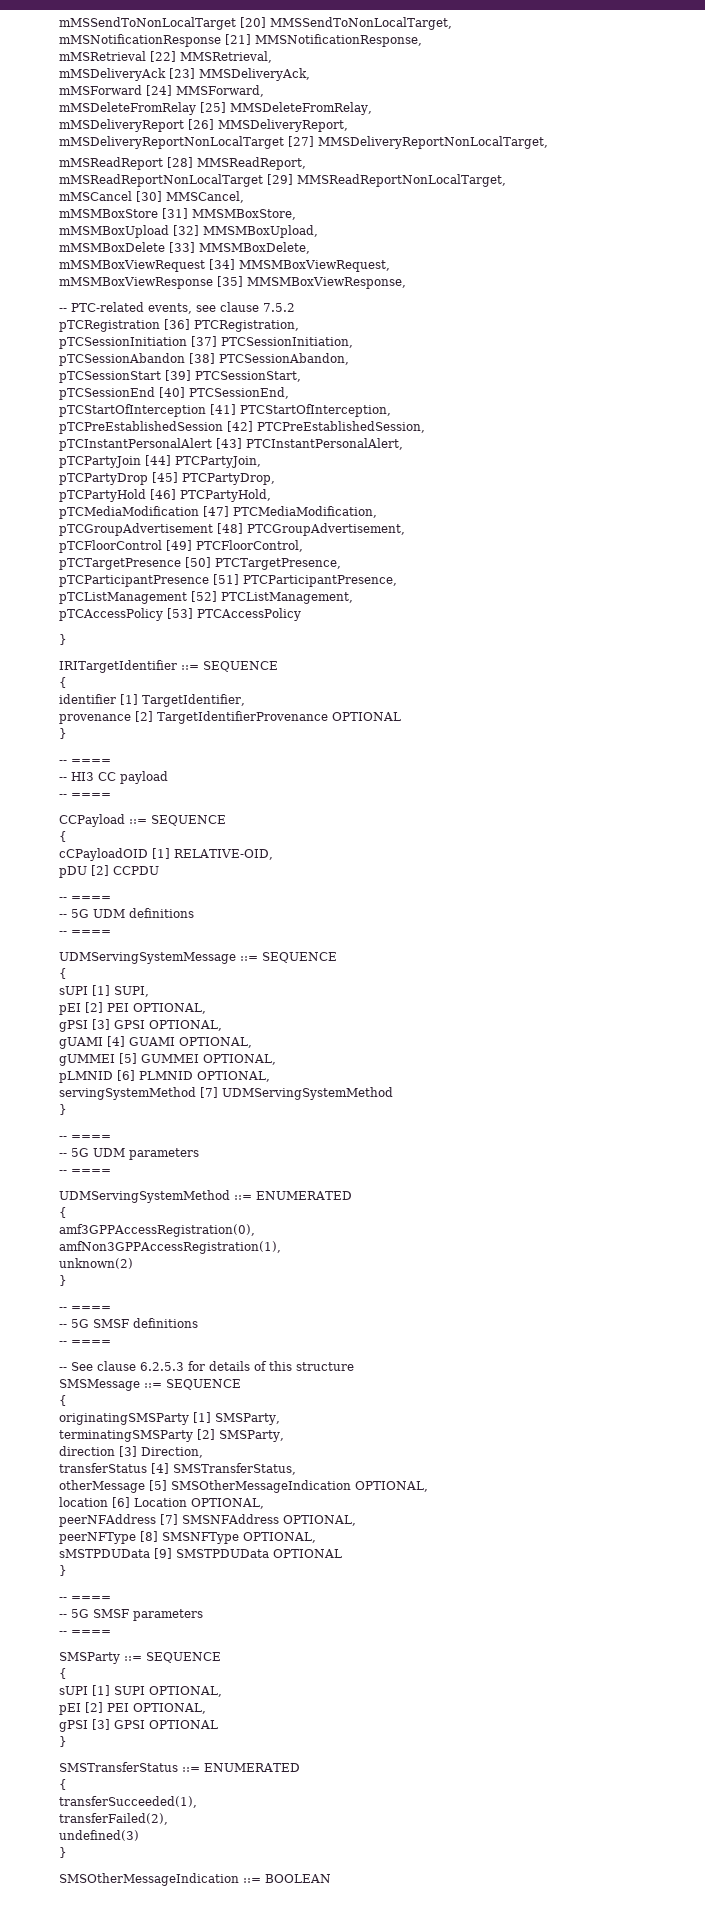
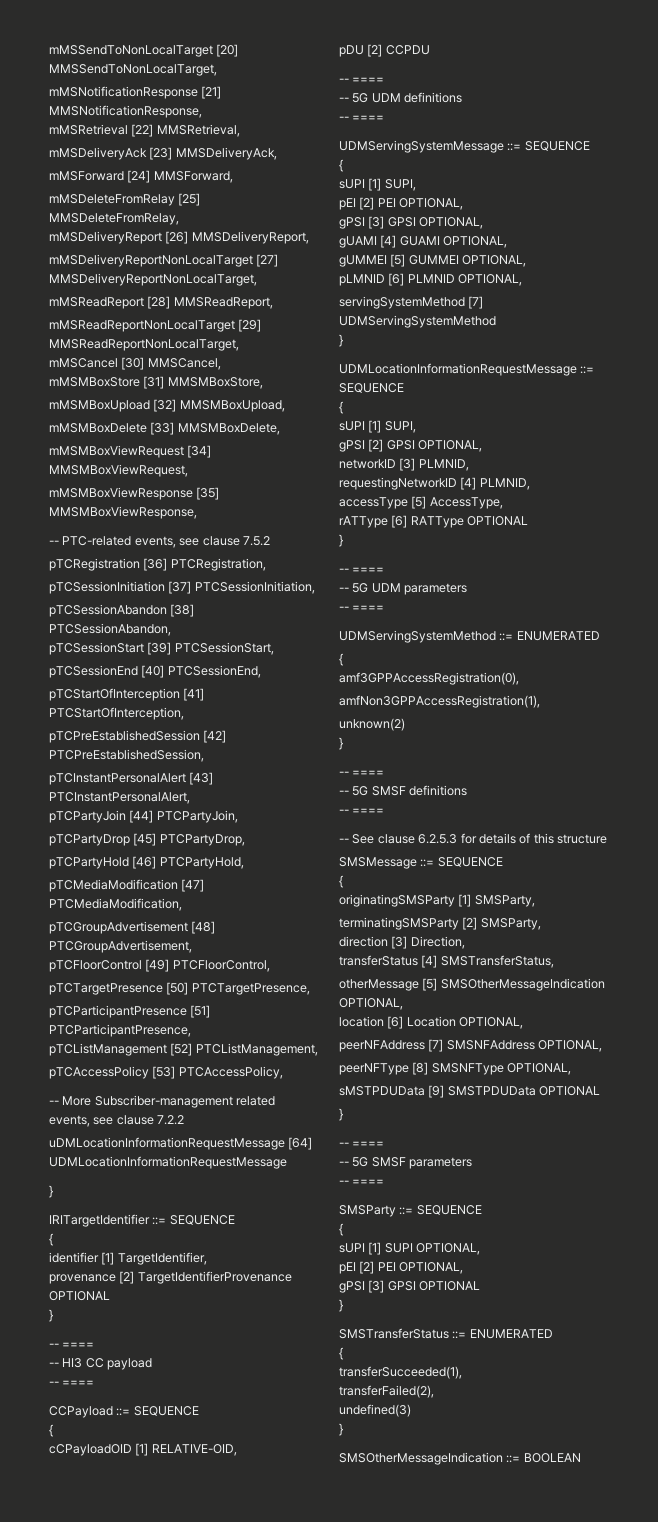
[197,608,301,621] PTCAccessPolicy -> [178,1066,283,1079] [49,1095,276,1108] [49,1115,185,1127] [49,1137,313,1150] [49,1156,287,1169] PTCAccessPolicy, // -- More Subscriber-management related events, see clause 7.2.2 // uDMLocationInformationRequestMessage [64] UDMLocationInformationRequestMessage
(67, 1109) none -> [339,363,595,376] [339,383,404,393] [339,401,343,414] [339,420,416,433] [339,439,483,452] [339,458,469,471] [339,477,530,490] [339,496,503,509] [339,515,529,528] [339,534,343,547] // UDMLocationInformationRequestMessage ::= SEQUENCE // { // sUPI [1] SUPI, // gPSI [2] GPSI OPTIONAL, // networkID [3] PLMNID, // requestingNetworkID [4] PLMNID, // accessType [5] AccessType, // rATType [6] RATType OPTIONAL // }

